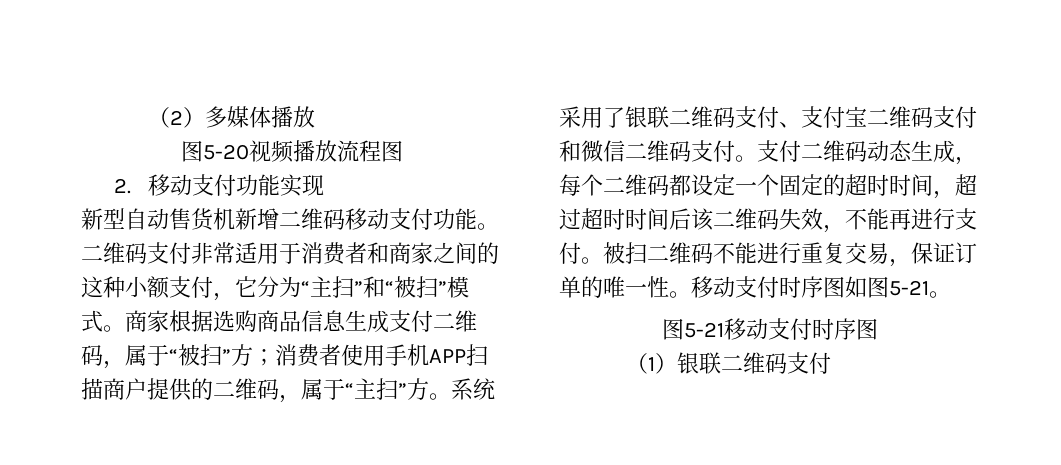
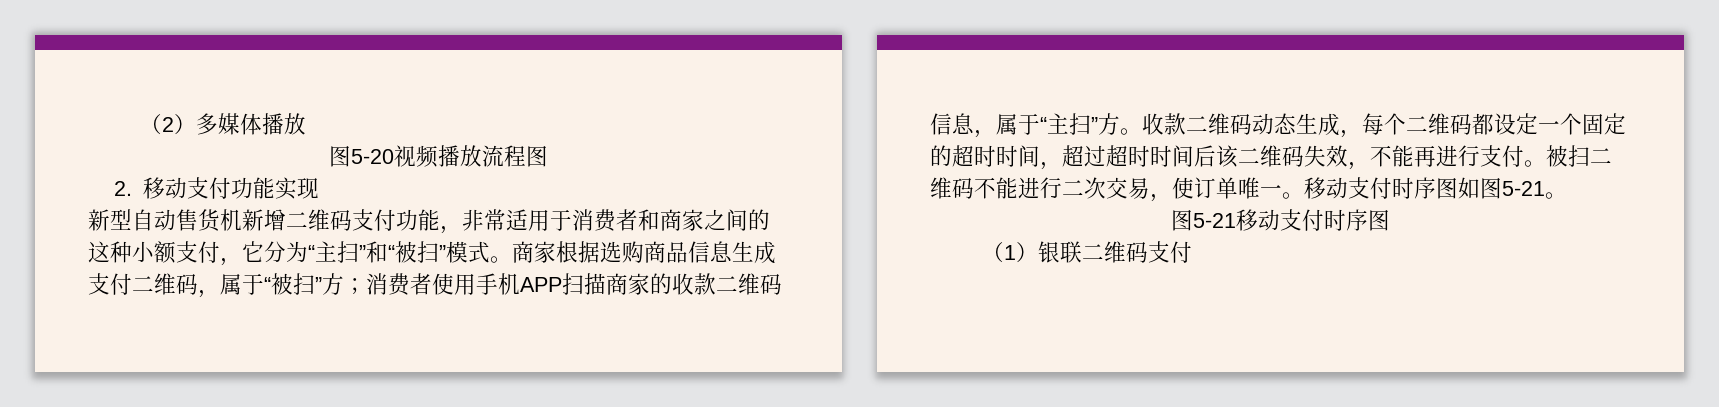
[345,208,499,230] [81,242,191,264] 移动支付功能。二维码支付 -> [352,209,462,234] 支付功能，
[125,378,279,401] 户提供的二维码 -> [628,273,782,295] [930,113,974,135] 家的收款二维码信息
[451,378,495,400] [559,106,977,128] [559,140,801,162] 系统采用了银联二维码支付、支付宝二维码支付和微信二维码支付。支付 -> [1142,113,1186,135] 收款
[801,242,977,267] [559,276,669,298] 重复交易，保证订单的唯一性 -> [1062,177,1282,202] 二次交易，使订单唯一

